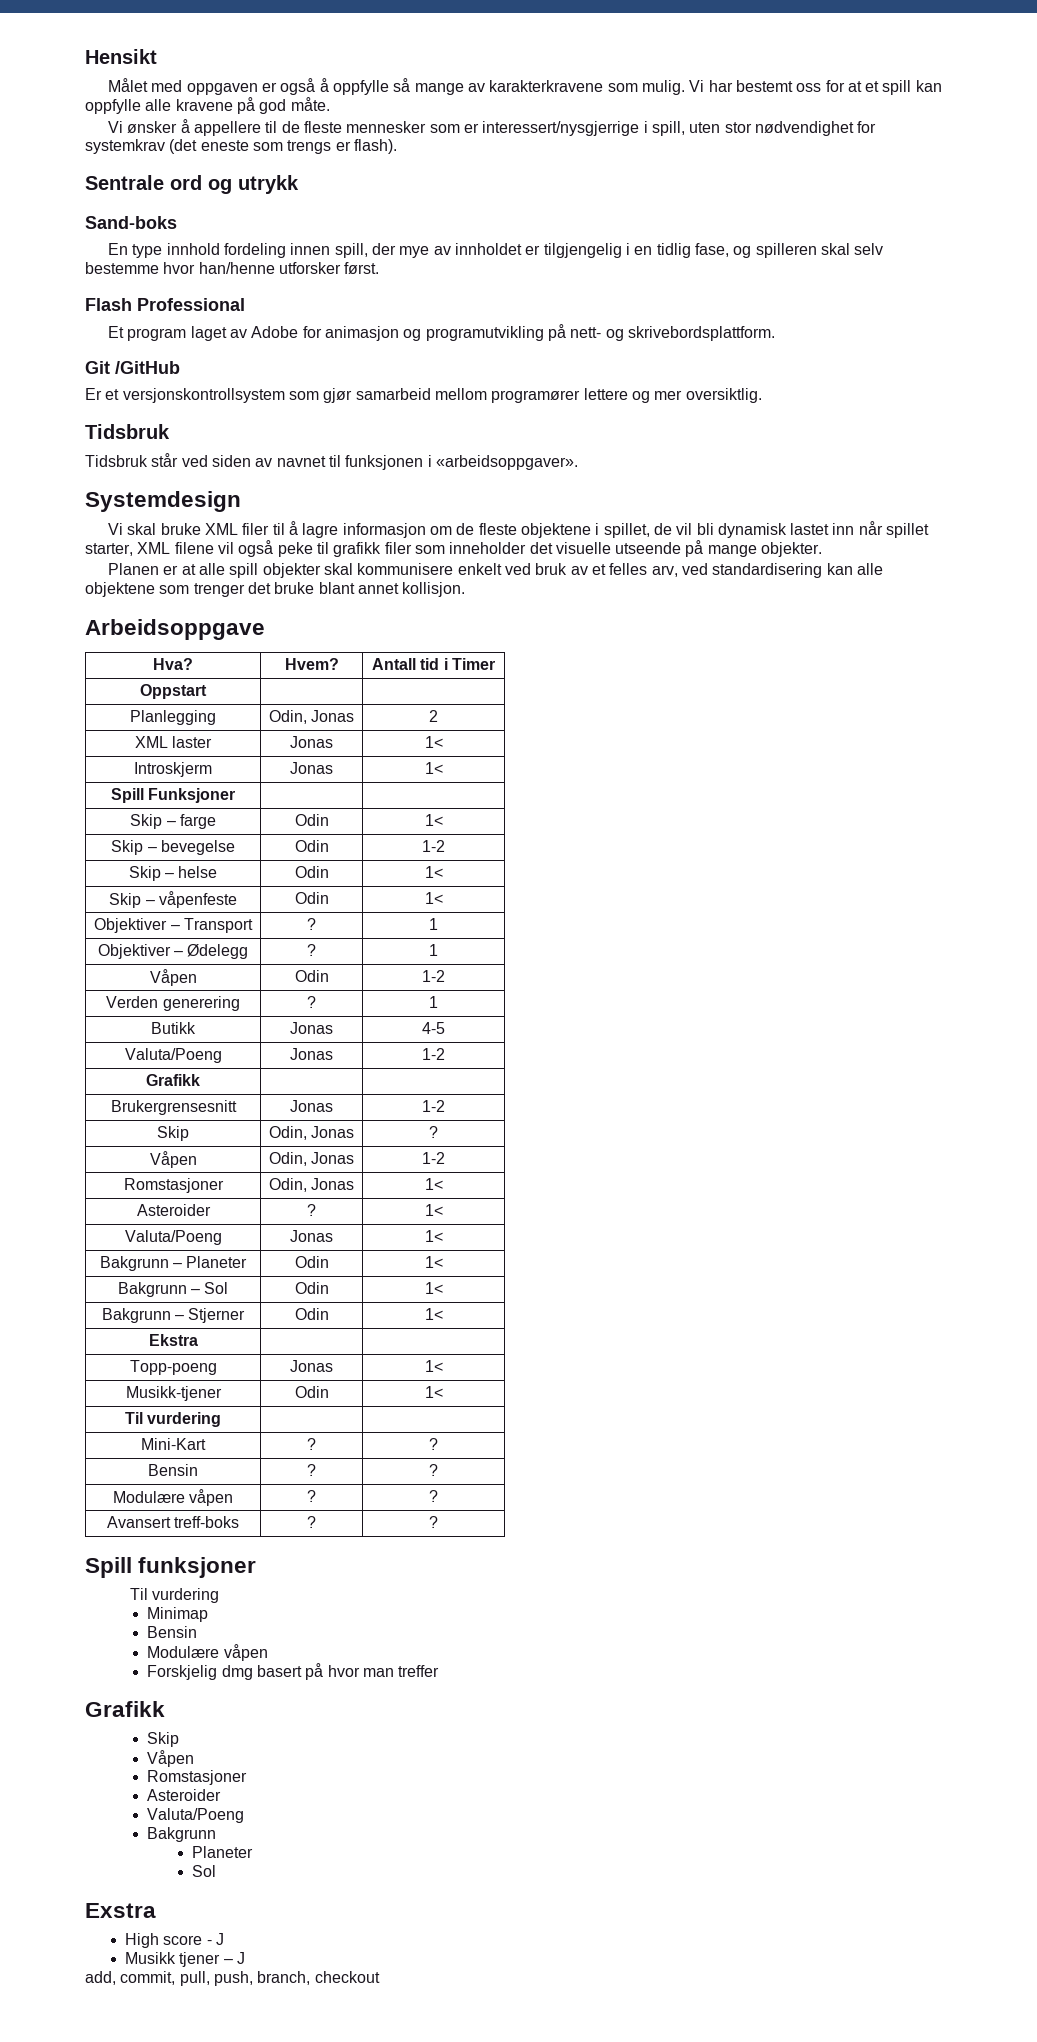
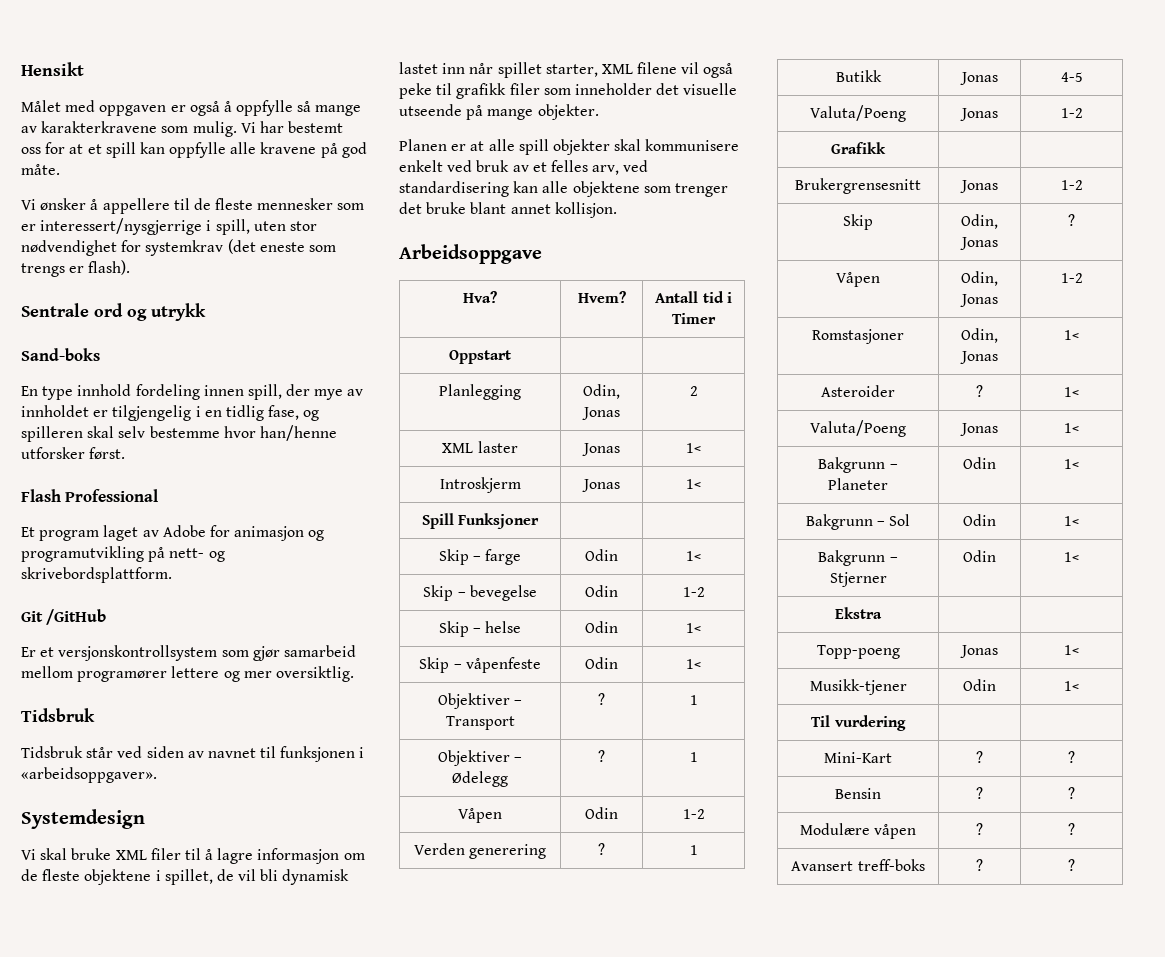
[85,1557,257,1578] [129,1588,220,1603] [147,1607,209,1622] [147,1626,198,1638] [147,1644,268,1661] [147,1663,440,1680] [85,1701,165,1717] [147,1732,180,1747] [147,1750,195,1767] [147,1770,248,1785] [147,1789,222,1801] [147,1808,245,1823] [147,1827,217,1842] [192,1846,254,1858] [192,1865,217,1877] [85,1903,156,1918] [124,1933,224,1948] [124,1952,245,1967] [85,1971,380,1986] // Spill funksjoner // Til vurdering // Minimap // Bensin // Modulære våpen // Forskjelig dmg basert på hvor man treffer // Grafikk // Skip // Våpen // Romstasjoner // Asteroider // Valuta/Poeng // Bakgrunn // Planeter // Sol // Exstra // High score - J // Musikk tjener – J // add, commit, pull, push, branch, checkout -> (1075, 865) none

